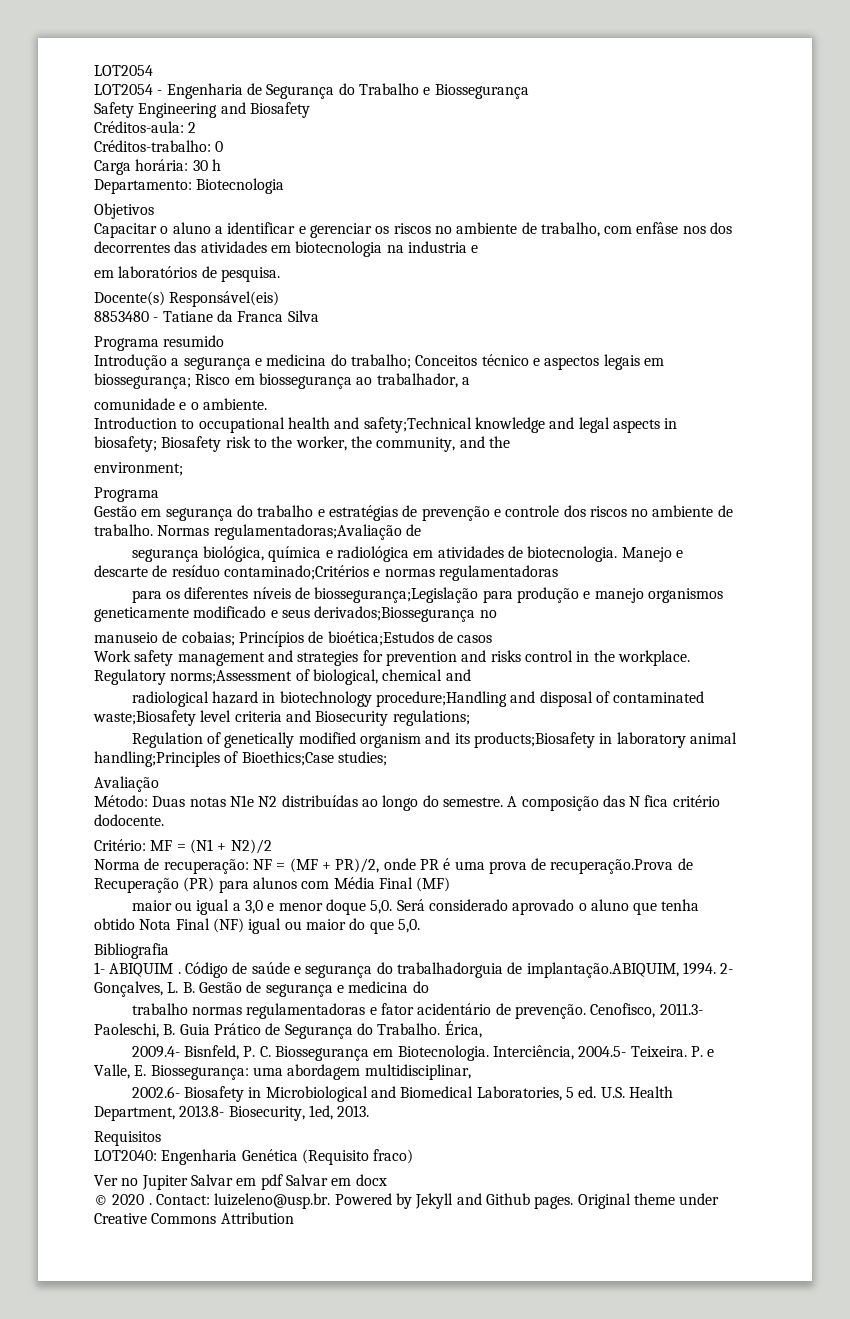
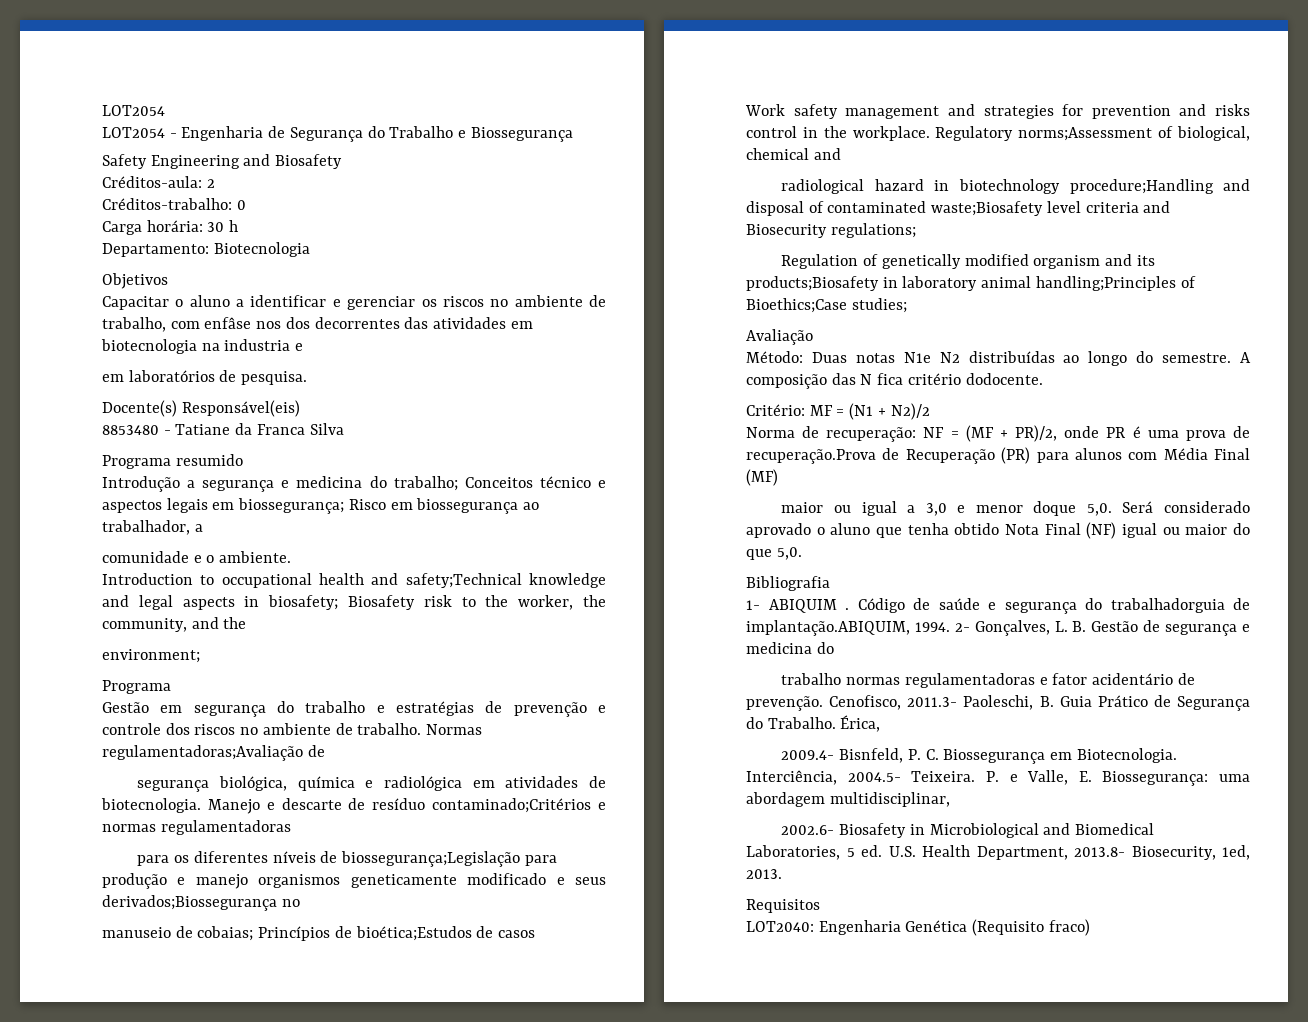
[94,1174,387,1190] [94,1193,720,1209] [94,1212,294,1224] // Ver no Jupiter Salvar em pdf Salvar em docx // © 2020 . Contact: luizeleno@usp.br. Powered by Jekyll and Github pages. Original theme under Creative Commons Attribution -> (1090, 927) none

